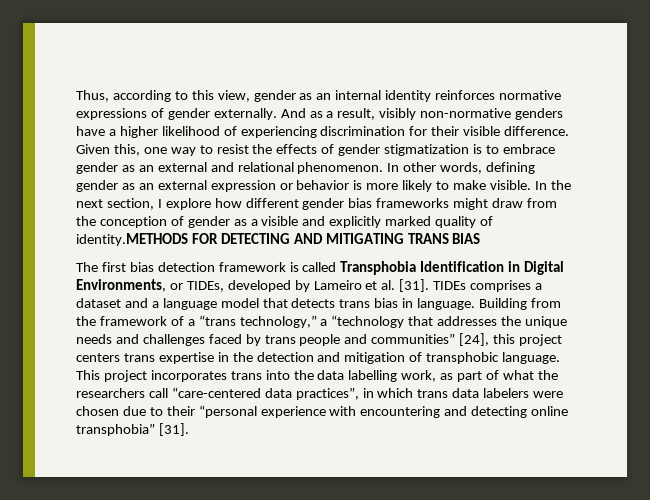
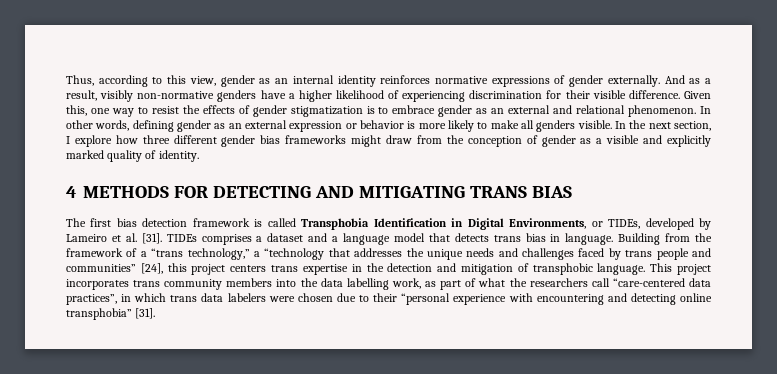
(487, 185) none -> [520,120,576,132] all genders
(242, 203) none -> [142,135,170,144] three
[76,233,188,246] identity.METHODS -> [158,150,199,162] [66,186,169,198] identity. // 4 METHODS
(262, 375) none -> [164,278,273,290] community members

